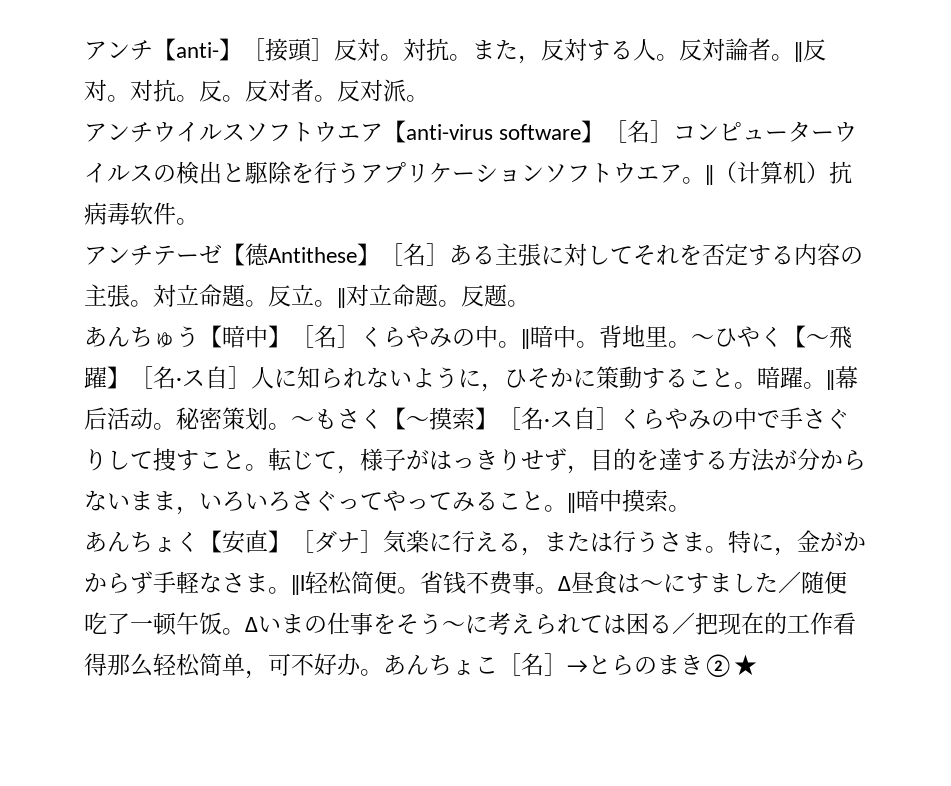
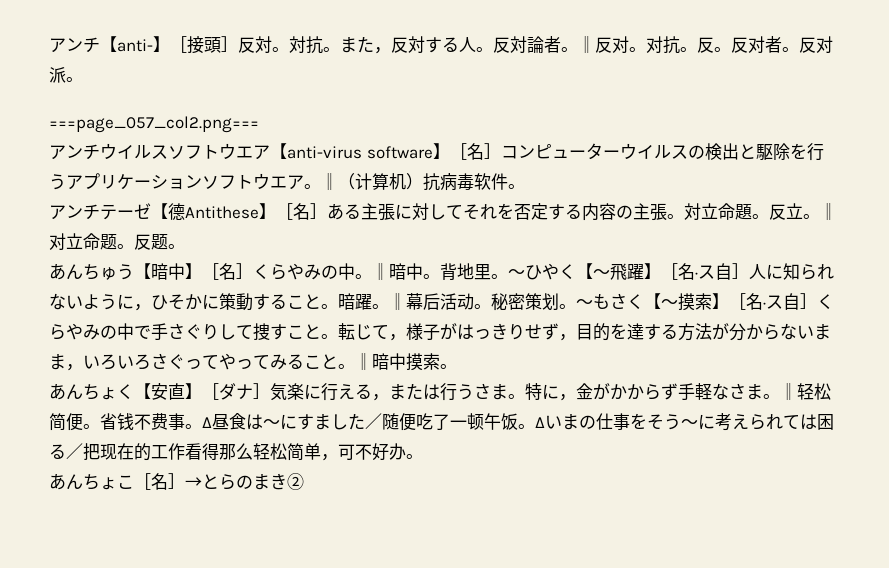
(429, 98) none -> [49,116,259,133] // ===page_057_col2.png===
[291,575,305,595] ‖l -> [780,383,797,400] ‖
(383, 672) none -> (423, 456) //
[703,654,757,677] ②★ -> [287,473,304,490] ②

